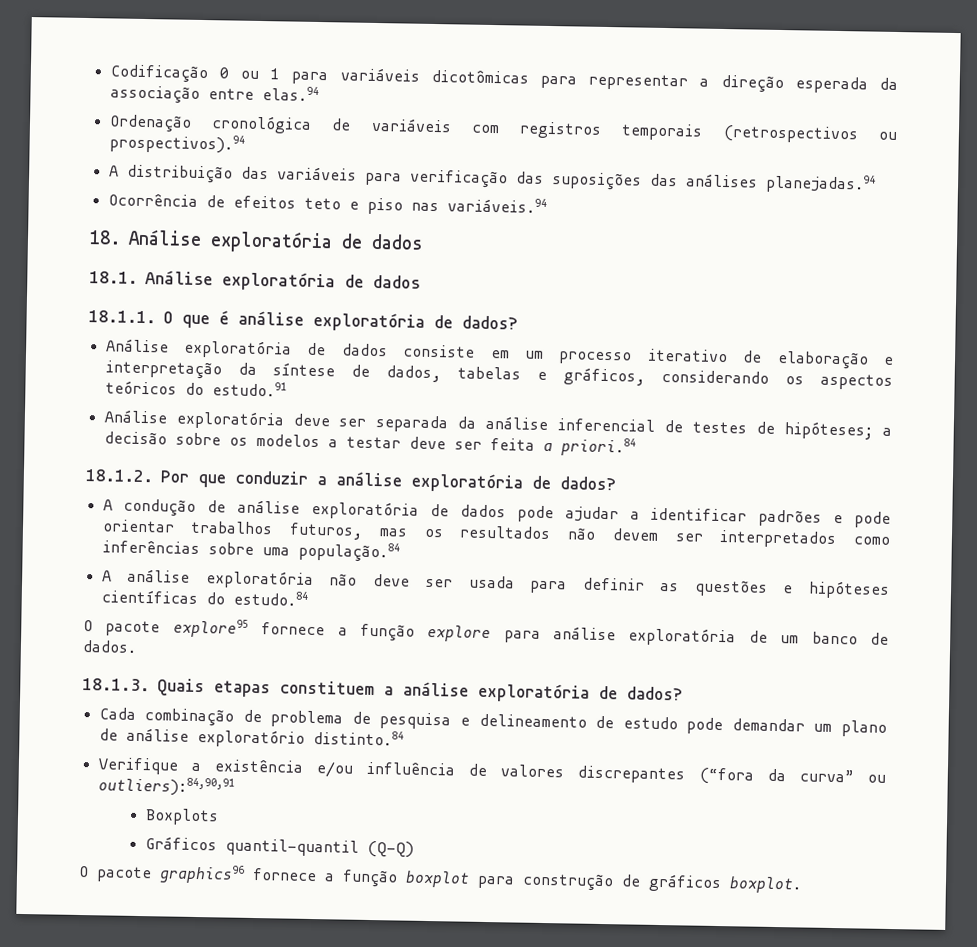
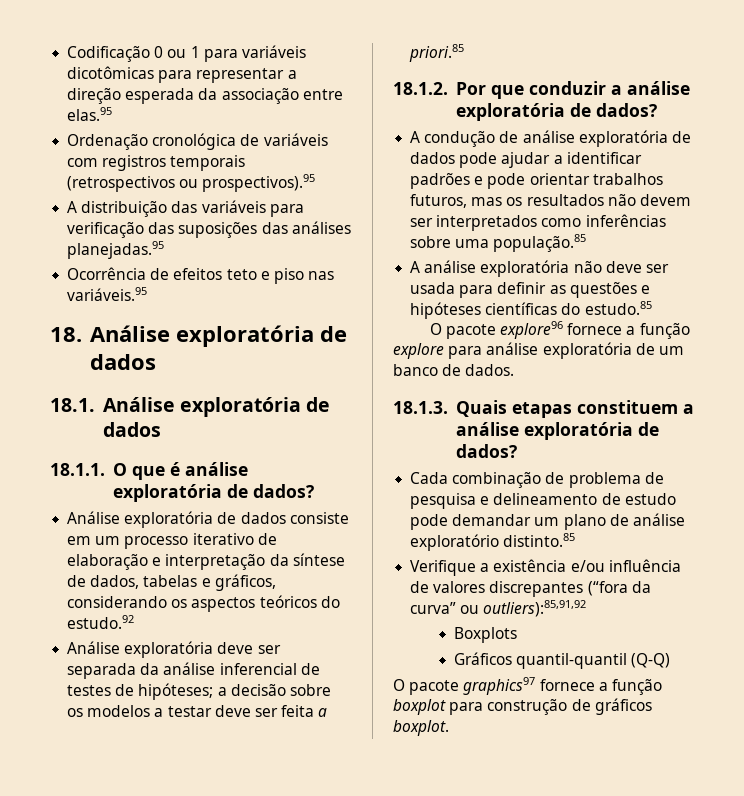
[261,86,319,102] elas.94 -> [67,107,113,121] elas.95
[108,133,245,154] prospectivos).94 -> [202,174,316,192] prospectivos).95
[764,173,876,194] planejadas.94 -> [67,241,165,259] planejadas.95
[446,197,547,213] variáveis.94 -> [67,287,148,301] variáveis.95
[211,381,287,397] estudo.91 -> [67,615,135,629] estudo.92
[560,437,636,457] priori.84 -> [409,44,465,62] priori.85
[297,541,400,563] população.84 -> [493,234,587,252] população.85
[232,590,308,606] [83,618,249,638] estudo.84 // O pacote explore95 -> [584,301,652,315] [429,321,564,339] estudo.85 // O pacote explore96
[312,729,404,746] distinto.84 -> [503,533,576,547] distinto.85
[97,776,235,797] outliers):84,90,91 -> [483,600,587,617] outliers):85,91,92
[159,864,245,884] graphics96 -> [463,677,536,695] graphics97

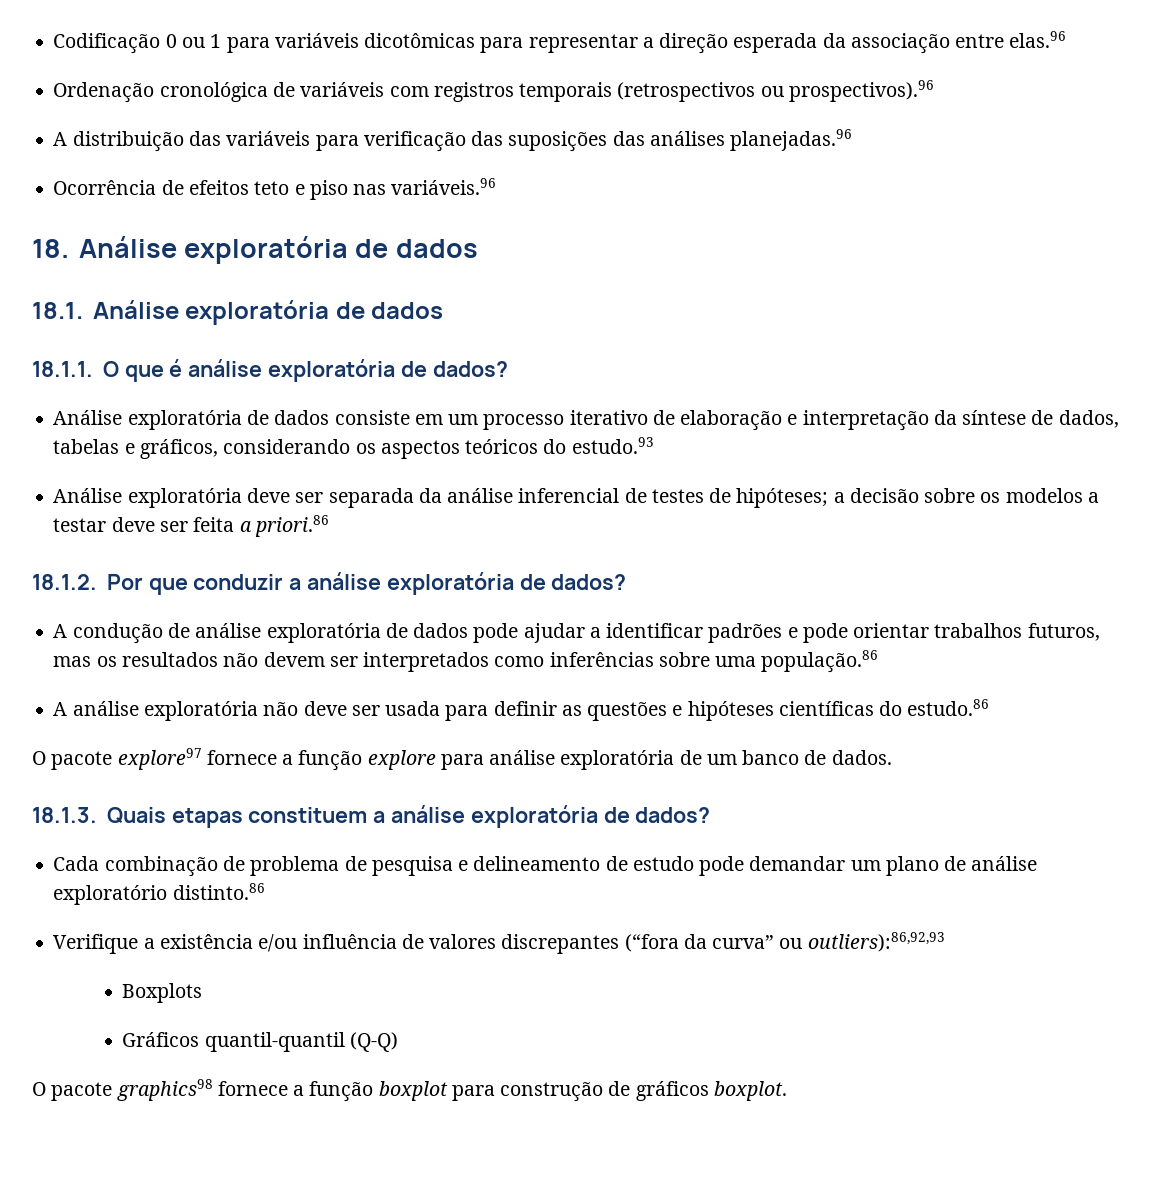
[67,107,113,121] elas.95 -> [1009,31,1067,48] elas.96
[202,174,316,192] prospectivos).95 -> [788,80,934,102] prospectivos).96
[67,241,165,259] planejadas.95 -> [730,129,853,151] planejadas.96
[67,287,148,301] variáveis.95 -> [391,178,497,195] variáveis.96
[67,615,135,629] estudo.92 -> [571,437,654,454] estudo.93
[409,44,465,62] priori.85 -> [254,515,329,537] priori.86
[493,234,587,252] população.85 -> [761,650,879,673] população.86
[584,301,652,315] [429,321,564,339] estudo.85 // O pacote explore96 -> [907,699,990,716] [32,748,202,770] estudo.86 // O pacote explore97
[503,533,576,547] distinto.85 -> [172,883,265,900] distinto.86
[483,600,587,617] outliers):85,91,92 -> [807,932,945,952] outliers):86,92,93
[463,677,536,695] graphics97 -> [116,1079,213,1101] graphics98

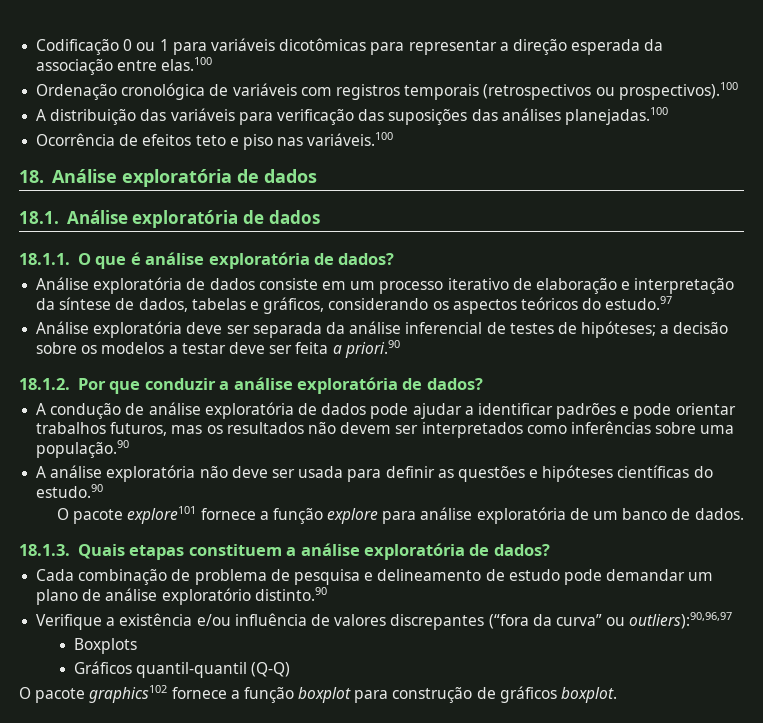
[1009,31,1067,48] elas.96 -> [161,57,213,71] elas.100
[788,80,934,102] prospectivos).96 -> [618,82,738,100] prospectivos).100
[730,129,853,151] planejadas.96 -> [564,107,668,125] planejadas.100
[391,178,497,195] variáveis.96 -> [307,132,394,146] variáveis.100
[571,437,654,454] estudo.93 -> [605,296,673,310] estudo.97
[254,515,329,537] priori.86 -> [344,340,400,358] priori.90
[761,650,879,673] população.86 -> [36,440,130,458] população.90
[907,699,990,716] [32,748,202,770] estudo.86 // O pacote explore97 -> [36,484,104,498] [56,506,197,524] estudo.90 // O pacote explore101
[172,883,265,900] distinto.86 -> [254,587,327,601] distinto.90
[807,932,945,952] outliers):86,92,93 -> [629,612,733,629] outliers):90,96,97
[116,1079,213,1101] graphics98 -> [89,685,168,703] graphics102

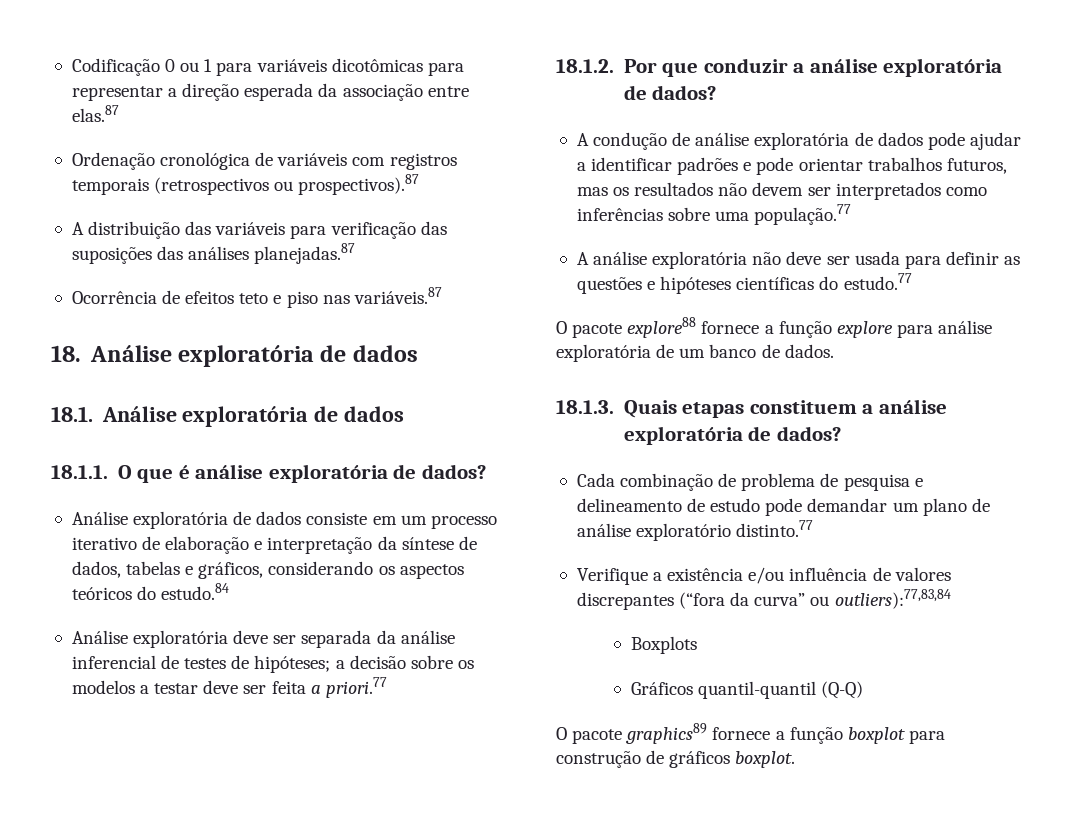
[161,57,213,71] elas.100 -> [71,105,119,122] elas.87
[618,82,738,100] prospectivos).100 -> [298,174,420,195] prospectivos).87
[564,107,668,125] planejadas.100 -> [254,243,356,264] planejadas.87
[307,132,394,146] variáveis.100 -> [353,287,442,304] variáveis.87
[605,296,673,310] estudo.97 -> [161,583,230,600] estudo.84
[344,340,400,358] priori.90 -> [325,677,387,698] priori.77
[36,440,130,458] população.90 -> [754,204,852,225] população.77
[36,484,104,498] [56,506,197,524] estudo.90 // O pacote explore101 -> [843,273,912,290] [556,317,697,338] estudo.77 // O pacote explore88
[254,587,327,601] distinto.90 -> [736,520,814,537] distinto.77
[629,612,733,629] outliers):90,96,97 -> [834,589,951,609] outliers):77,83,84
[89,685,168,703] graphics102 -> [626,723,708,744] graphics89

